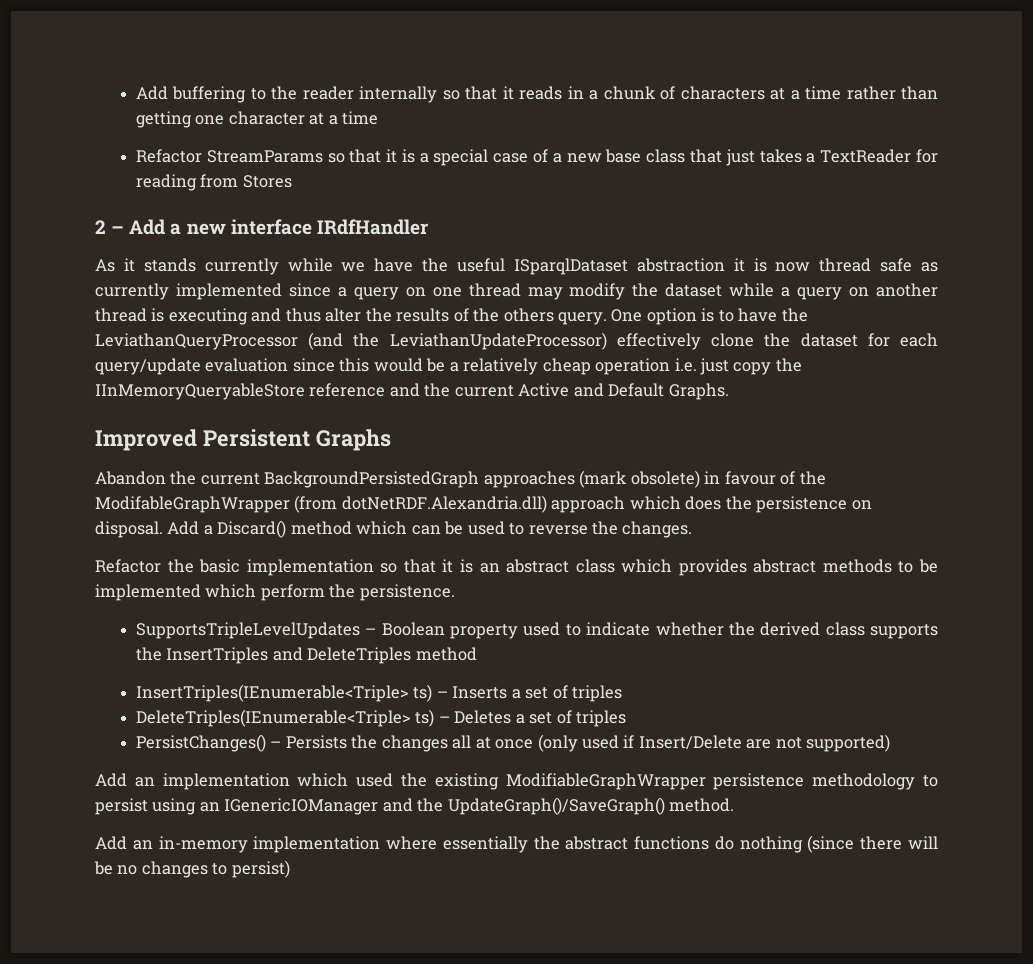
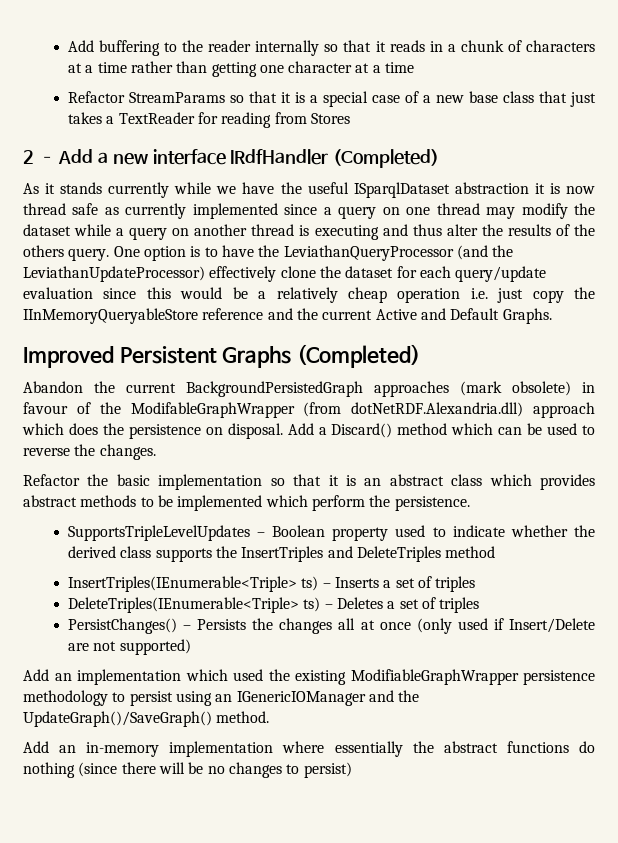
(428, 227) none -> [333,149,440,168] (Completed)
(391, 440) none -> [296,344,420,368] (Completed)

